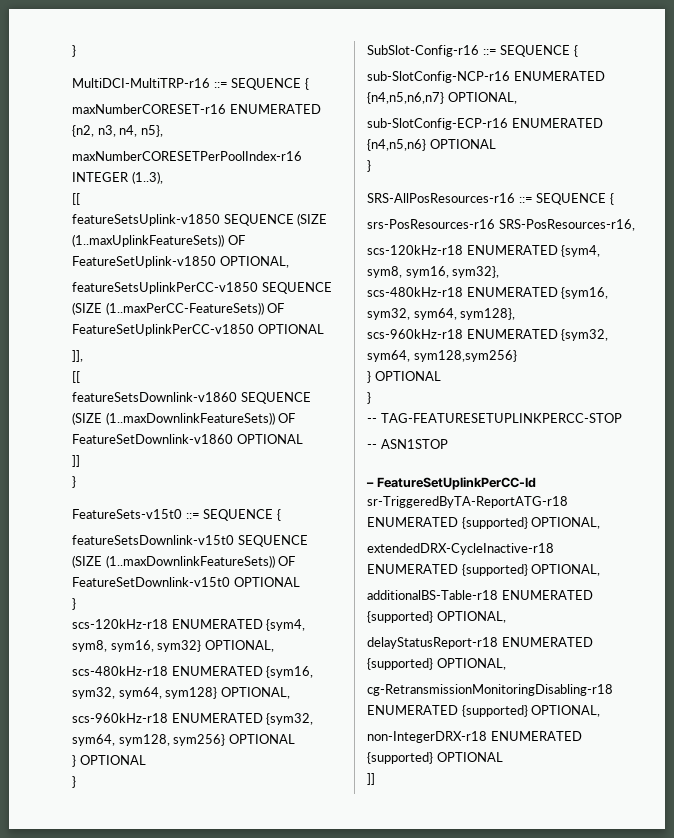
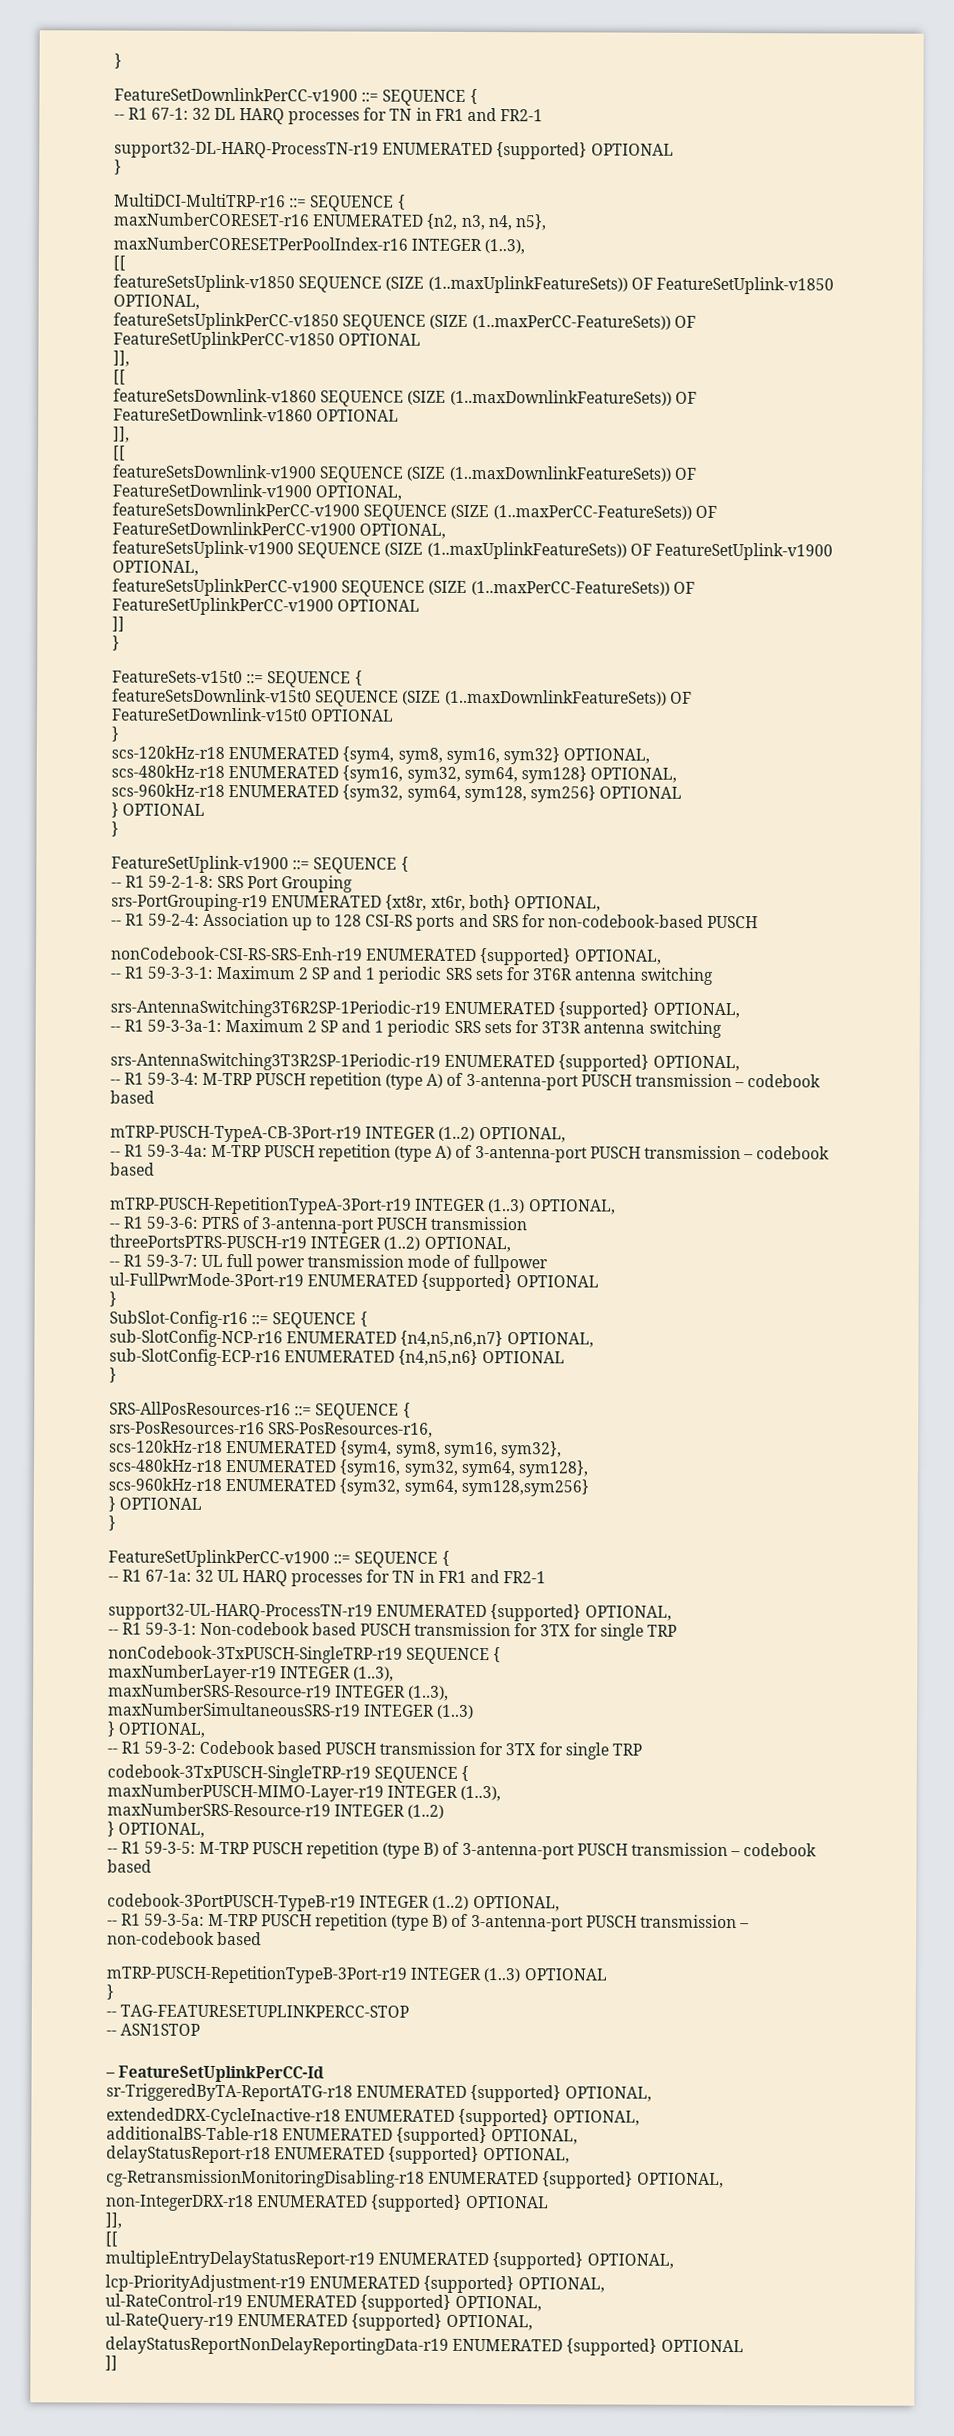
[72,45,76,57] } -> [114,53,122,69] [114,87,478,106] [114,107,544,125] [114,141,674,160] [114,159,122,175] } // FeatureSetDownlinkPerCC-v1900 ::= SEQUENCE { // -- R1 67-1: 32 DL HARQ processes for TN in FR1 and FR2-1 // support32-DL-HARQ-ProcessTN-r19 ENUMERATED {supported} OPTIONAL // }
(303, 439) none -> [113,426,130,443] [113,445,126,461] [112,464,697,483] [112,483,403,501] [112,502,717,521] [112,521,447,539] [112,540,833,561] [112,560,199,576] [112,578,695,597] [112,597,421,616] // ]], // [[ // featureSetsDownlink-v1900 SEQUENCE (SIZE (1..maxDownlinkFeatureSets)) OF FeatureSetDownlink-v1900 OPTIONAL, // featureSetsDownlinkPerCC-v1900 SEQUENCE (SIZE (1..maxPerCC-FeatureSets)) OF FeatureSetDownlinkPerCC-v1900 OPTIONAL, // featureSetsUplink-v1900 SEQUENCE (SIZE (1..maxUplinkFeatureSets)) OF FeatureSetUplink-v1900 OPTIONAL, // featureSetsUplinkPerCC-v1900 SEQUENCE (SIZE (1..maxPerCC-FeatureSets)) OF FeatureSetUplinkPerCC-v1900 OPTIONAL
(76, 782) none -> [111,855,409,874] [111,875,353,893] [111,893,601,912] [111,912,759,931] [111,946,662,966] [110,965,714,985] [110,999,740,1019] [110,1018,722,1038] [110,1052,740,1072] [110,1072,822,1091] [110,1090,155,1104] [110,1125,566,1143] [110,1144,831,1163] [110,1162,155,1176] [110,1196,616,1215] [109,1216,529,1234] [109,1234,511,1253] [109,1253,548,1273] [109,1272,599,1292] [109,1291,117,1307] // FeatureSetUplink-v1900 ::= SEQUENCE { // -- R1 59-2-1-8: SRS Port Grouping // srs-PortGrouping-r19 ENUMERATED {xt8r, xt6r, both} OPTIONAL, // -- R1 59-2-4: Association up to 128 CSI-RS ports and SRS for non-codebook-based PUSCH // nonCodebook-CSI-RS-SRS-Enh-r19 ENUMERATED {supported} OPTIONAL, // -- R1 59-3-3-1: Maximum 2 SP and 1 periodic SRS sets for 3T6R antenna switching // srs-AntennaSwitching3T6R2SP-1Periodic-r19 ENUMERATED {supported} OPTIONAL, // -- R1 59-3-3a-1: Maximum 2 SP and 1 periodic SRS sets for 3T3R antenna switching // srs-AntennaSwitching3T3R2SP-1Periodic-r19 ENUMERATED {supported} OPTIONAL, // -- R1 59-3-4: M-TRP PUSCH repetition (type A) of 3-antenna-port PUSCH transmission – codebook based // mTRP-PUSCH-TypeA-CB-3Port-r19 INTEGER (1..2) OPTIONAL, // -- R1 59-3-4a: M-TRP PUSCH repetition (type A) of 3-antenna-port PUSCH transmission – codebook based // mTRP-PUSCH-RepetitionTypeA-3Port-r19 INTEGER (1..3) OPTIONAL, // -- R1 59-3-6: PTRS of 3-antenna-port PUSCH transmission // threePortsPTRS-PUSCH-r19 INTEGER (1..2) OPTIONAL, // -- R1 59-3-7: UL full power transmission mode of fullpower // ul-FullPwrMode-3Port-r19 ENUMERATED {supported} OPTIONAL // }
(371, 398) none -> [108,1549,450,1568] [108,1569,547,1587] [108,1603,672,1622] [108,1621,678,1641] [108,1645,502,1665] [108,1664,395,1683] [108,1683,450,1701] [107,1702,475,1719] [107,1721,206,1738] [107,1740,643,1760] [107,1764,470,1783] [107,1783,502,1802] [107,1802,445,1819] [107,1821,206,1838] [107,1841,818,1860] [107,1859,152,1873] [107,1893,560,1912] [107,1913,750,1932] [107,1931,263,1946] [106,1965,607,1984] [106,1984,114,2000] // FeatureSetUplinkPerCC-v1900 ::= SEQUENCE { // -- R1 67-1a: 32 UL HARQ processes for TN in FR1 and FR2-1 // support32-UL-HARQ-ProcessTN-r19 ENUMERATED {supported} OPTIONAL, // -- R1 59-3-1: Non-codebook based PUSCH transmission for 3TX for single TRP // nonCodebook-3TxPUSCH-SingleTRP-r19 SEQUENCE { // maxNumberLayer-r19 INTEGER (1..3), // maxNumberSRS-Resource-r19 INTEGER (1..3), // maxNumberSimultaneousSRS-r19 INTEGER (1..3) // } OPTIONAL, // -- R1 59-3-2: Codebook based PUSCH transmission for 3TX for single TRP // codebook-3TxPUSCH-SingleTRP-r19 SEQUENCE { // maxNumberPUSCH-MIMO-Layer-r19 INTEGER (1..3), // maxNumberSRS-Resource-r19 INTEGER (1..2) // } OPTIONAL, // -- R1 59-3-5: M-TRP PUSCH repetition (type B) of 3-antenna-port PUSCH transmission – codebook based // codebook-3PortPUSCH-TypeB-r19 INTEGER (1..2) OPTIONAL, // -- R1 59-3-5a: M-TRP PUSCH repetition (type B) of 3-antenna-port PUSCH transmission – non-codebook based // mTRP-PUSCH-RepetitionTypeB-3Port-r19 INTEGER (1..3) OPTIONAL // }
(503, 757) none -> [105,2212,123,2229] [105,2231,118,2247] [105,2250,674,2270] [105,2274,605,2294] [105,2293,542,2312] [105,2312,533,2331] [105,2336,744,2356] // ]], // [[ // multipleEntryDelayStatusReport-r19 ENUMERATED {supported} OPTIONAL, // lcp-PriorityAdjustment-r19 ENUMERATED {supported} OPTIONAL, // ul-RateControl-r19 ENUMERATED {supported} OPTIONAL, // ul-RateQuery-r19 ENUMERATED {supported} OPTIONAL, // delayStatusReportNonDelayReportingData-r19 ENUMERATED {supported} OPTIONAL

